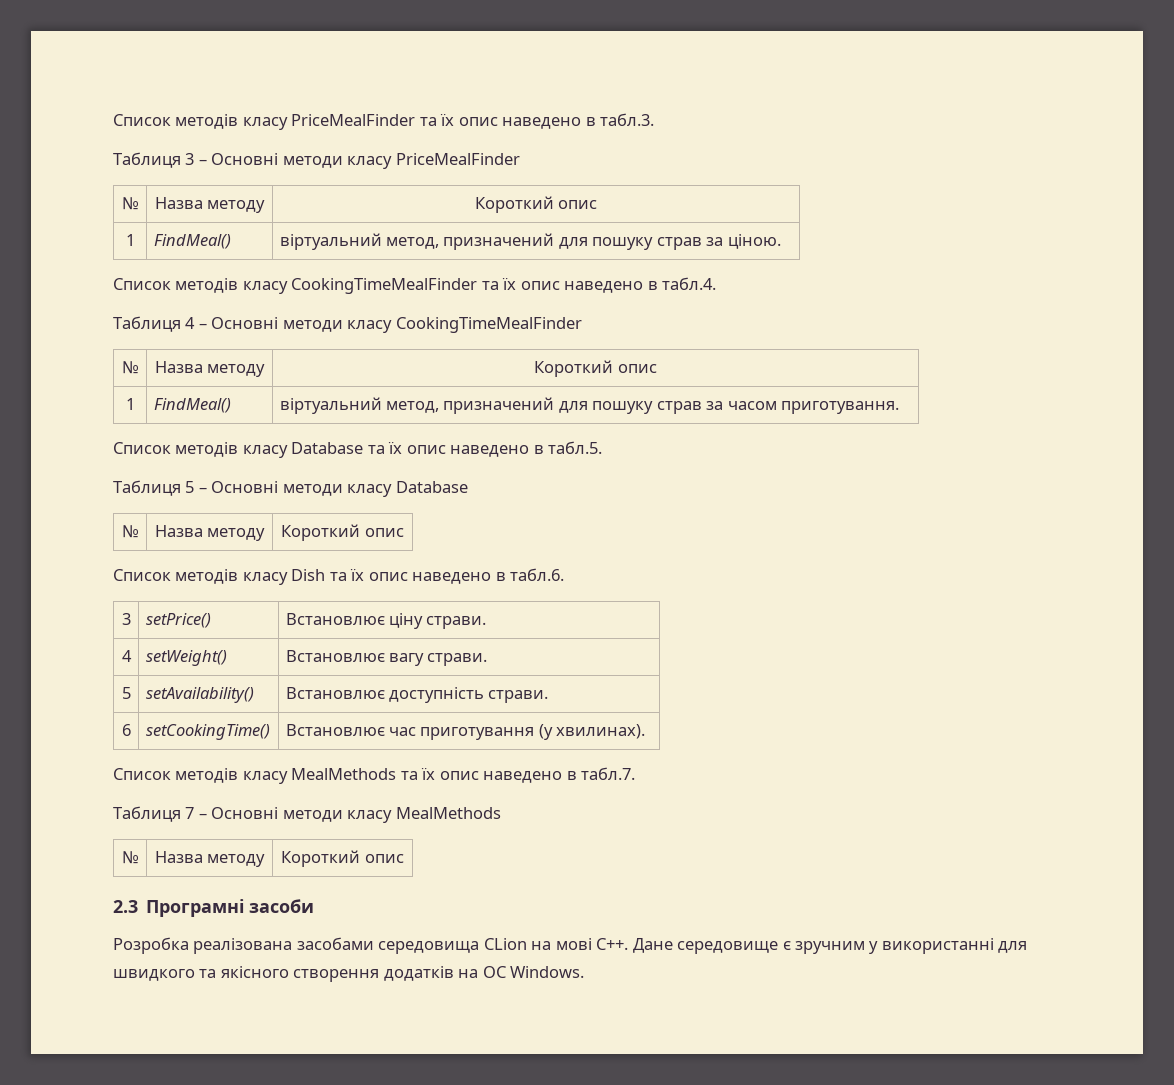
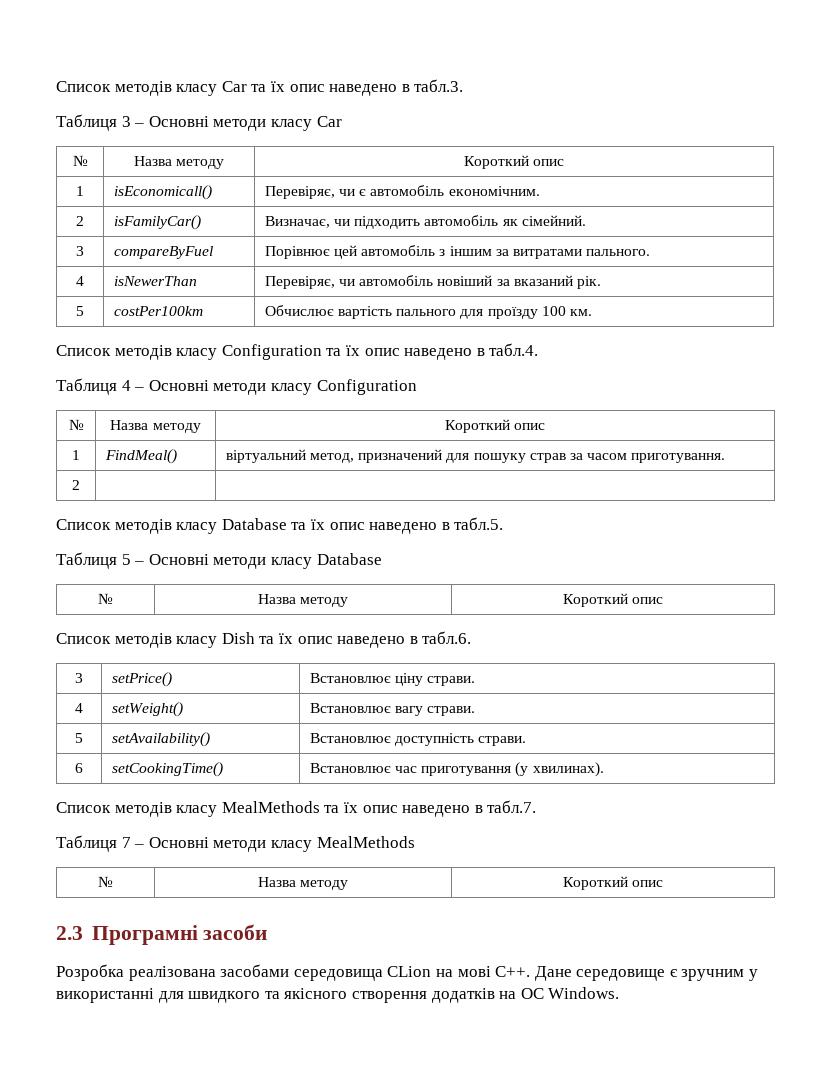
[113,114,416,130] Список методів класу PriceMealFinder -> [56,81,247,96] Список методів класу Car
[395,153,520,165] [121,197,139,210] [154,197,266,213] [474,196,598,213] [125,234,135,246] [153,234,231,249] [279,233,781,250] [113,278,478,294] PriceMealFinder // № | Назва методу | Короткий опис // 1 | FindMeal() | віртуальний метод, призначений для пошуку страв за ціною. // Список методів класу CookingTimeMealFinder -> [316,116,342,127] [72,155,88,166] [133,156,225,169] [463,155,565,169] [76,186,84,196] [113,185,212,200] [264,185,540,199] [76,216,84,226] [113,215,201,230] [264,215,586,229] [76,246,84,256] [113,246,213,259] [264,245,651,259] [76,276,84,286] [113,276,197,286] [264,275,601,289] [76,306,84,316] [113,306,203,316] [264,305,592,319] [56,344,322,360] Car // № | Назва методу | Короткий опис // 1 | isEconomicall() | Перевіряє, чи є автомобіль економічним. // 2 | isFamilyCar() | Визначає, чи підходить автомобіль як сімейний. // 3 | compareByFuel | Порівнює цей автомобіль з іншим за витратами пального. // 4 | isNewerThan | Перевіряє, чи автомобіль новіший за вказаний рік. // 5 | costPer100km | Обчислює вартість пального для проїзду 100 км. // Список методів класу Configuration
[395,317,582,333] CookingTimeMealFinder -> [316,379,417,395] Configuration
(900, 407) none -> [72,480,80,490] // 2 | |

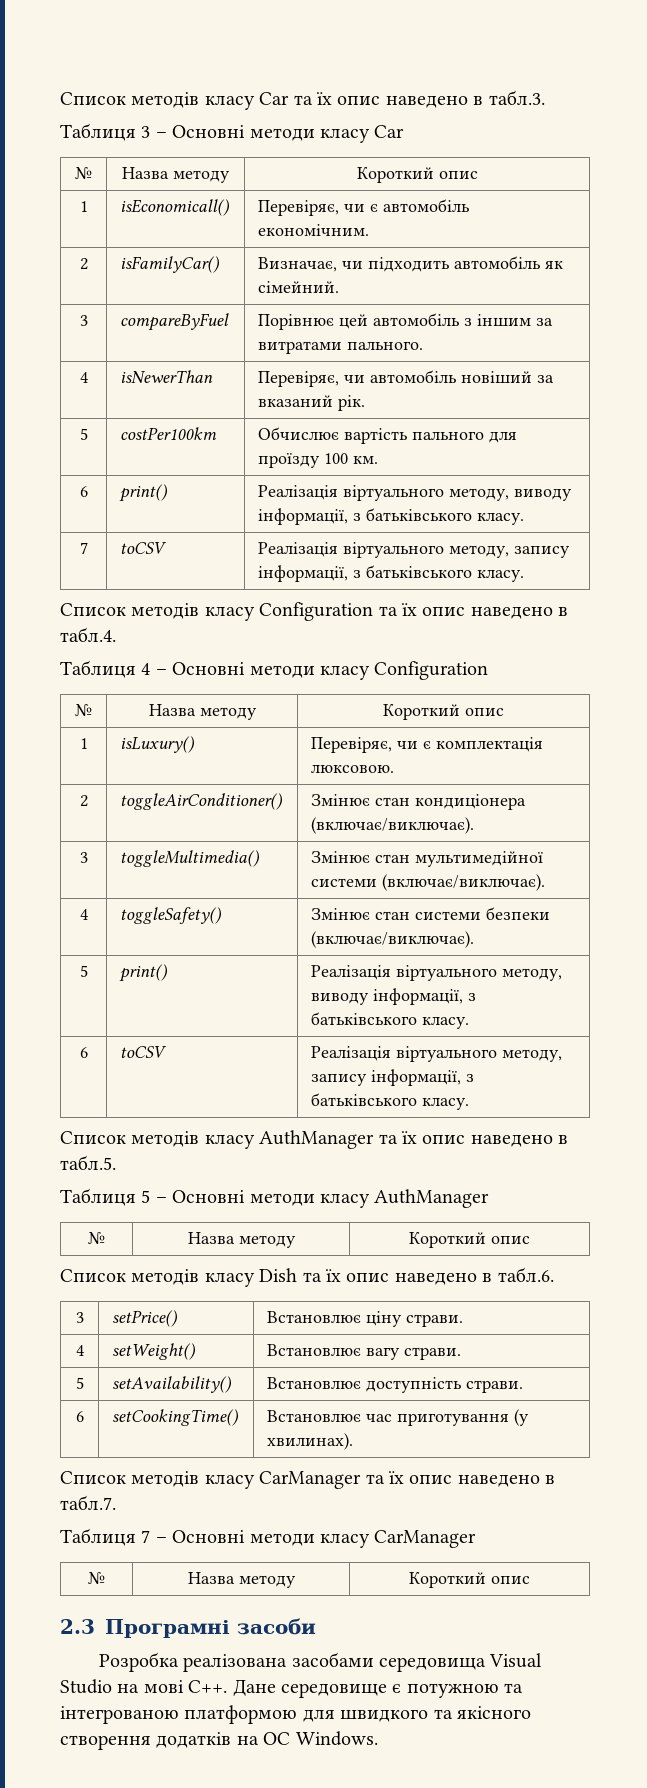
(592, 312) none -> [79,486,88,497] [119,484,168,502] [258,485,573,501] [258,508,525,525] [79,542,88,554] [120,542,168,554] [258,542,571,558] [258,565,525,582] // 6 | print() | Реалізація віртуального методу, виводу інформації, з батьківського класу. // 7 | toCSV | Реалізація віртуального методу, запису інформації, з батьківського класу.
[104,449,177,464] [225,449,726,463] [72,480,80,490] [56,518,287,534] FindMeal() | віртуальний метод, призначений для пошуку страв за часом приготування. // 2 | | // Список методів класу Database -> [120,736,195,753] [311,737,544,753] [311,764,395,773] [79,795,88,807] [120,793,283,810] [311,794,527,810] [311,817,475,834] [79,852,88,863] [120,850,260,867] [311,851,544,867] [311,874,546,891] [79,909,88,920] [120,907,222,924] [311,907,551,920] [311,931,475,948] [79,965,88,977] [119,964,168,982] [311,965,563,981] [311,988,477,1005] [311,1012,470,1029] [79,1047,88,1058] [120,1046,168,1058] [311,1046,563,1062] [311,1069,475,1086] [311,1093,470,1110] [60,1130,375,1149] isLuxury() | Перевіряє, чи є комплектація люксовою. // 2 | toggleAirConditioner() | Змінює стан кондиціонера (включає/виключає). // 3 | toggleMultimedia() | Змінює стан мультимедійної системи (включає/виключає). // 4 | toggleSafety() | Змінює стан системи безпеки (включає/виключає). // 5 | print() | Реалізація віртуального методу, виводу інформації, з батьківського класу. // 6 | toCSV | Реалізація віртуального методу, запису інформації, з батьківського класу. // Список методів класу AuthManager
[316,553,382,565] Database -> [374,1189,490,1208] AuthManager
[221,801,320,813] MealMethods -> [259,1471,362,1489] CarManager
[316,836,415,848] MealMethods -> [374,1530,477,1548] CarManager
[387,966,432,977] CLion -> [489,1653,543,1668] [60,1679,112,1694] Visual Studio
[681,969,759,981] [56,988,154,1003] зручним у використанні -> [406,1683,524,1698] [60,1705,298,1724] потужною та інтегрованою платформою

